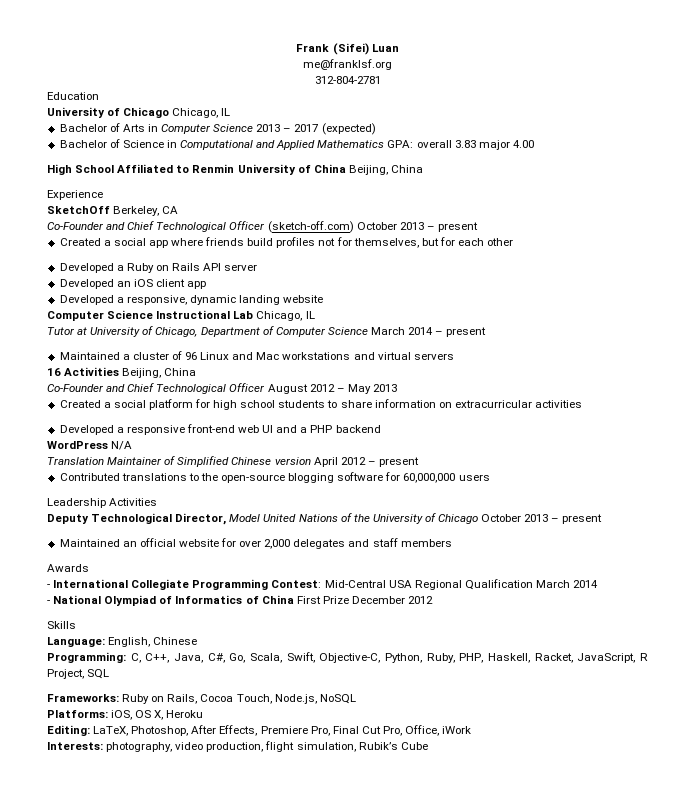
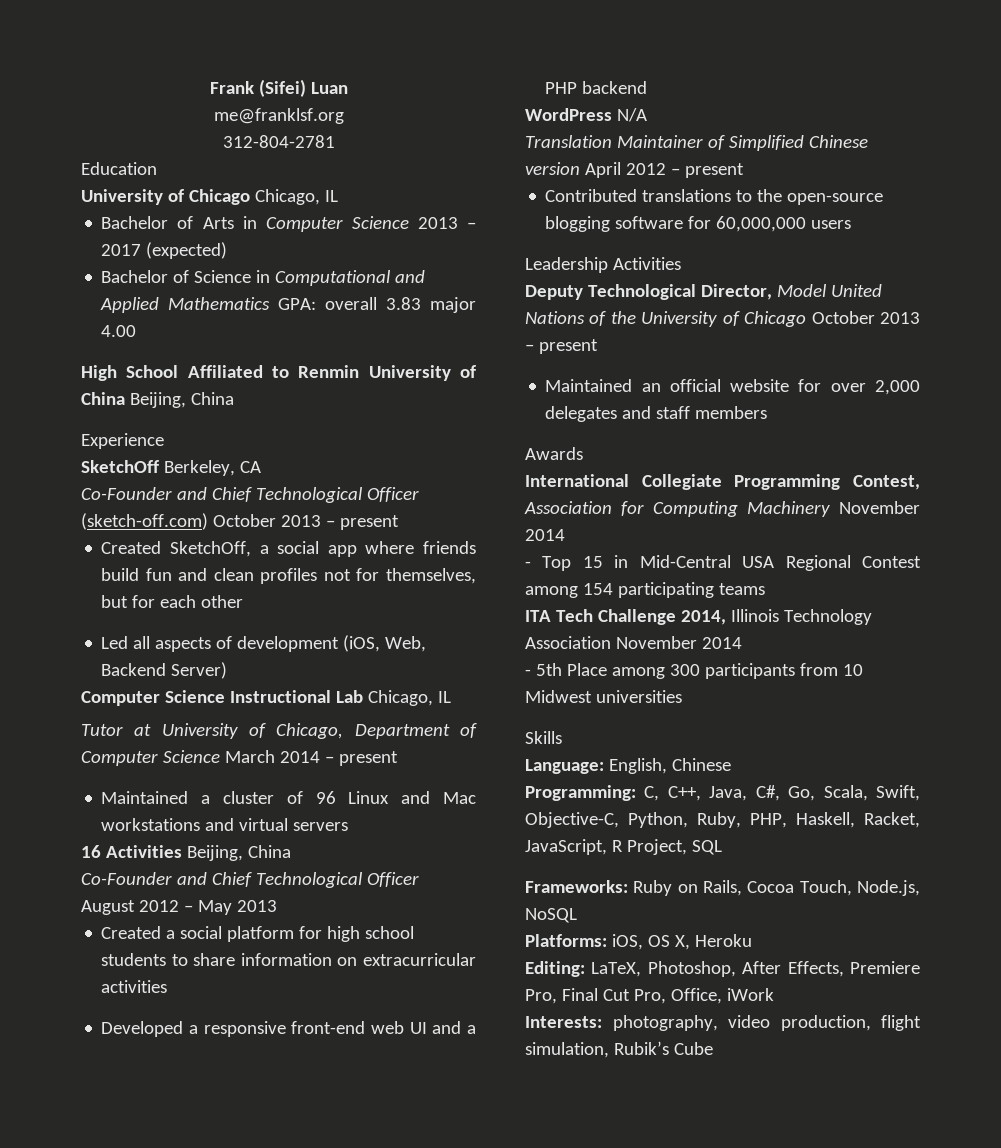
(101, 242) none -> [169,541,251,557] SketchOff,
(274, 242) none -> [145,568,254,581] fun and clean
[59,263,258,273] [59,279,207,289] [59,295,324,305] Developed a Ruby on Rails API server // Developed an iOS client app // Developed a responsive, dynamic landing website -> [101,635,427,652] [101,662,228,679] Led all aspects of development (iOS, Web, Backend Server)
[47,584,50,588] - -> (583, 453) none
[271,579,599,590] [47,595,434,606] Contest: Mid-Central USA Regional Qualification March 2014 // - National Olympiad of Informatics of China First Prize December 2012 -> [853,475,920,490] [524,501,920,517] [525,529,565,541] [525,555,921,571] [525,582,765,598] [525,609,872,625] [525,636,742,649] [525,663,863,679] [525,690,682,703] Contest, Association for Computing Machinery November 2014 // - Top 15 in Mid-Central USA Regional Contest among 154 participating teams // ITA Tech Challenge 2014, Illinois Technology Association November 2014 // - 5th Place among 300 participants from 10 Midwest universities

